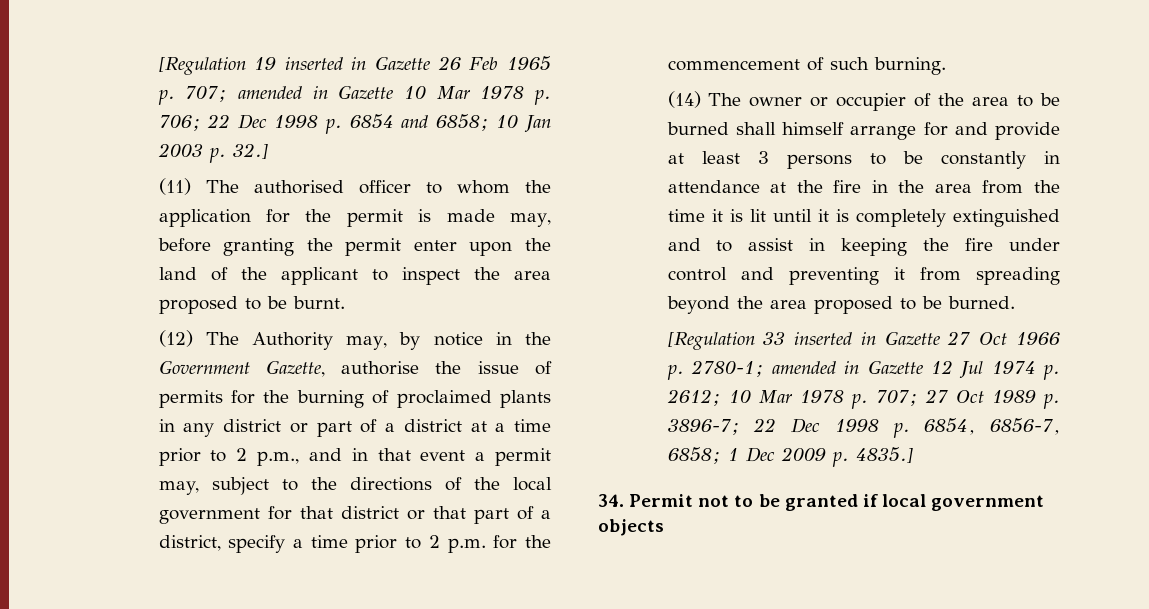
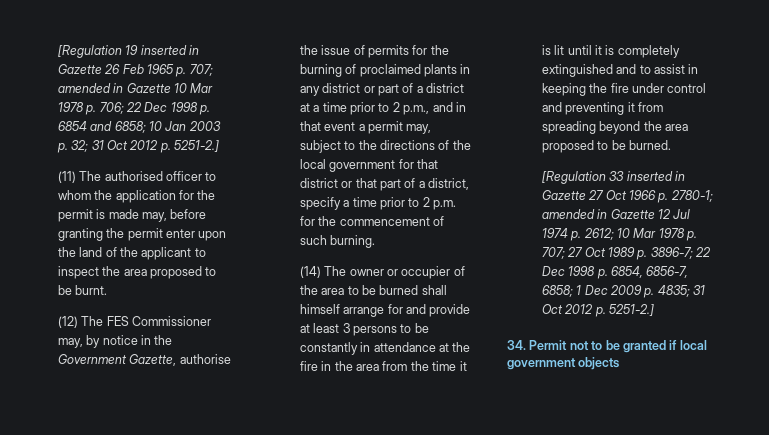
[232,143,268,159] 32.] -> [71,140,220,153] 32; 31 Oct 2012 p. 5251-2.]
[251,332,333,350] Authority -> [106,316,212,326] FES Commissioner
[855,447,913,463] 4835.] -> [657,285,706,297] [541,304,655,317] 4835; 31 Oct 2012 p. 5251-2.]

